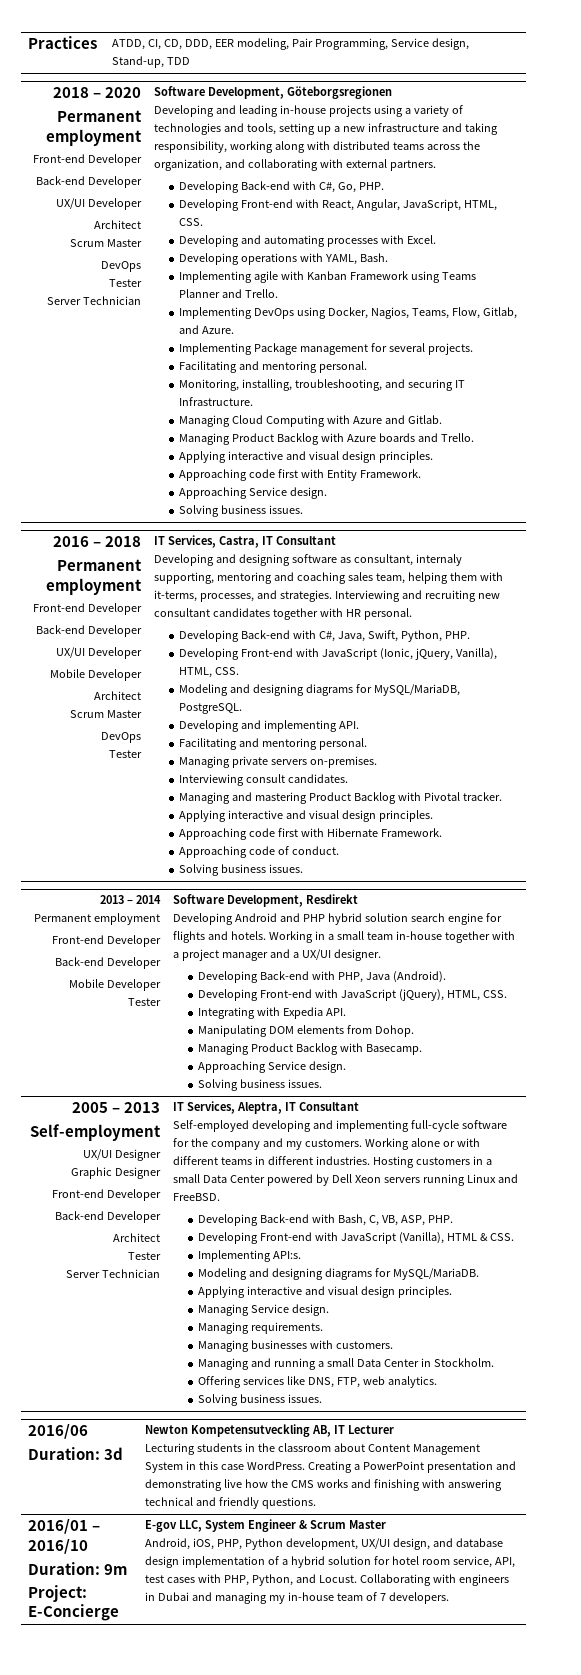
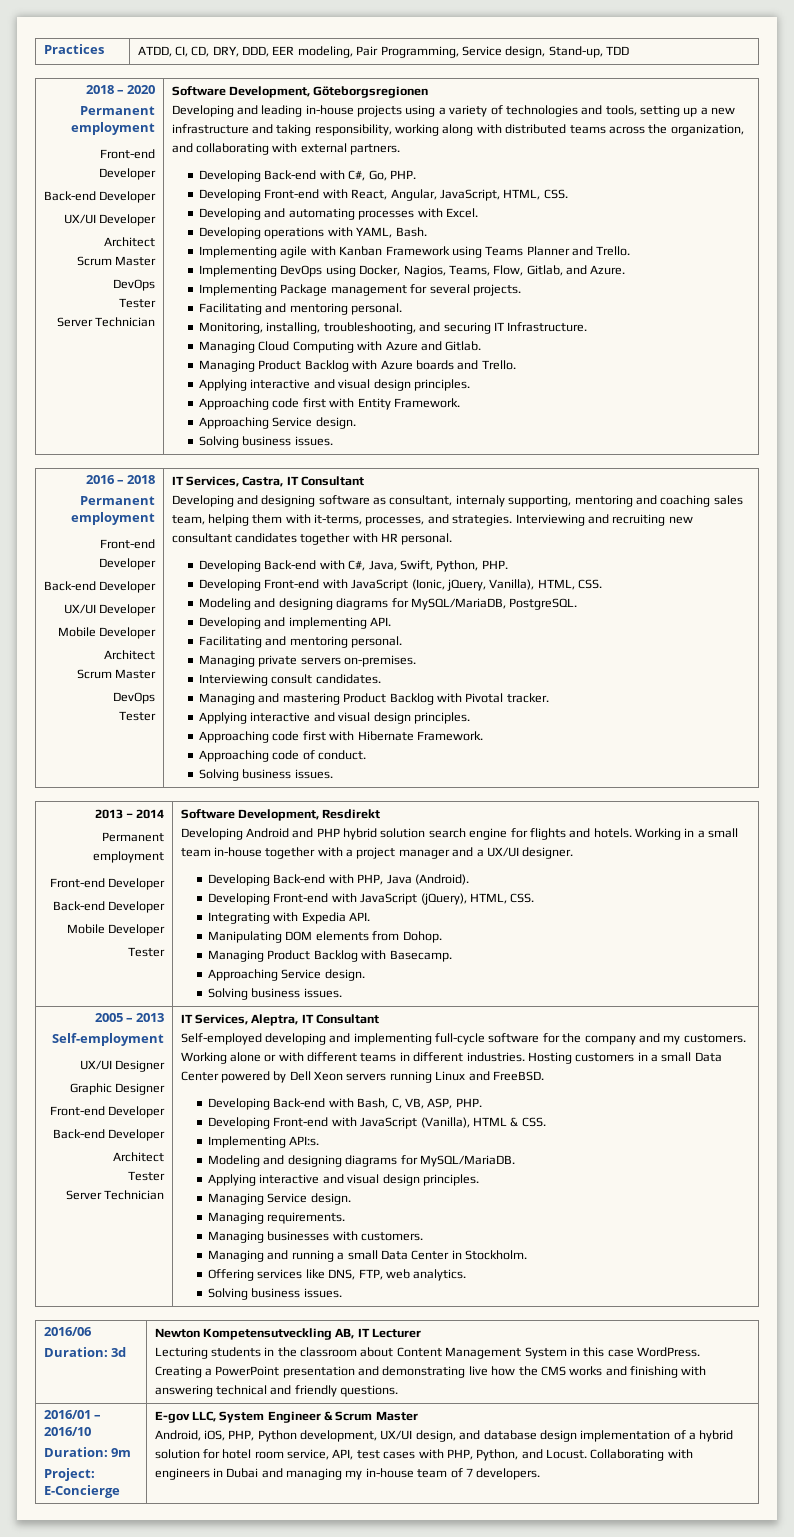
(183, 44) none -> [212,46,239,57] DRY,

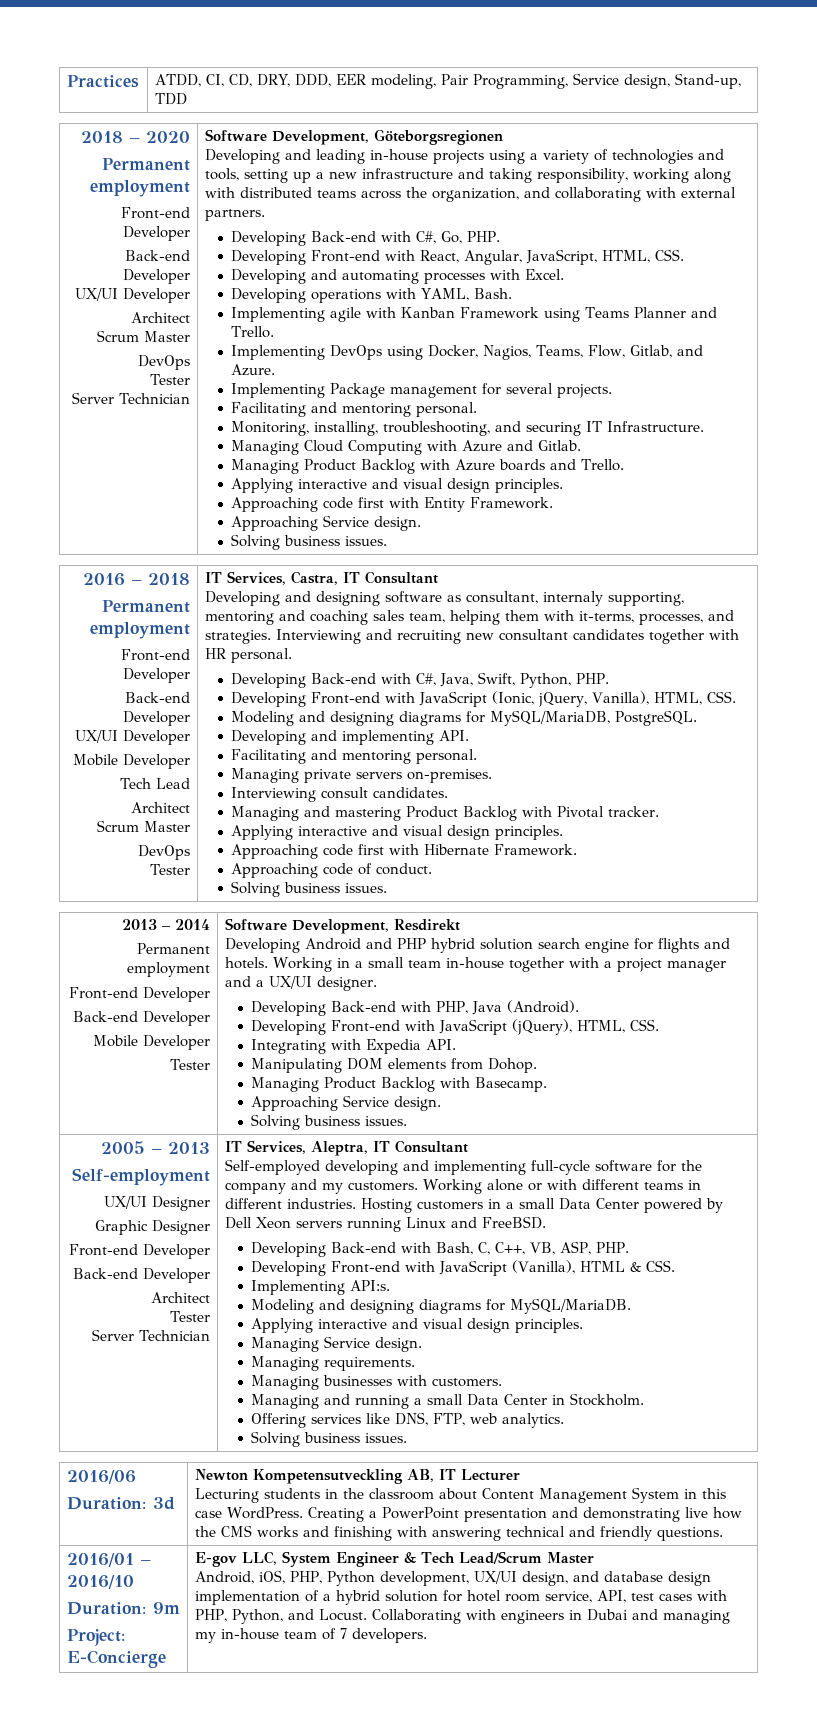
(157, 633) none -> [119,778,191,789] // Tech Lead
(402, 1103) none -> [495,1242,526,1255] C++,
[335,1411,373,1421] Scrum -> [420,1551,542,1564] Tech Lead/Scrum

